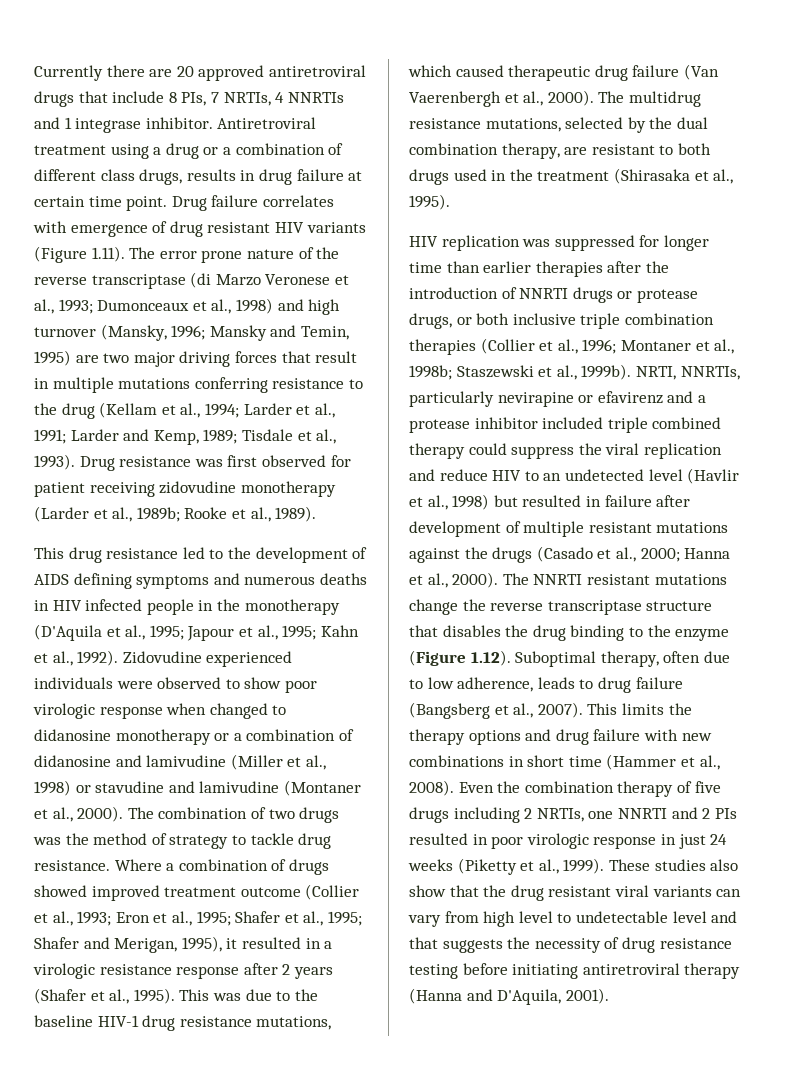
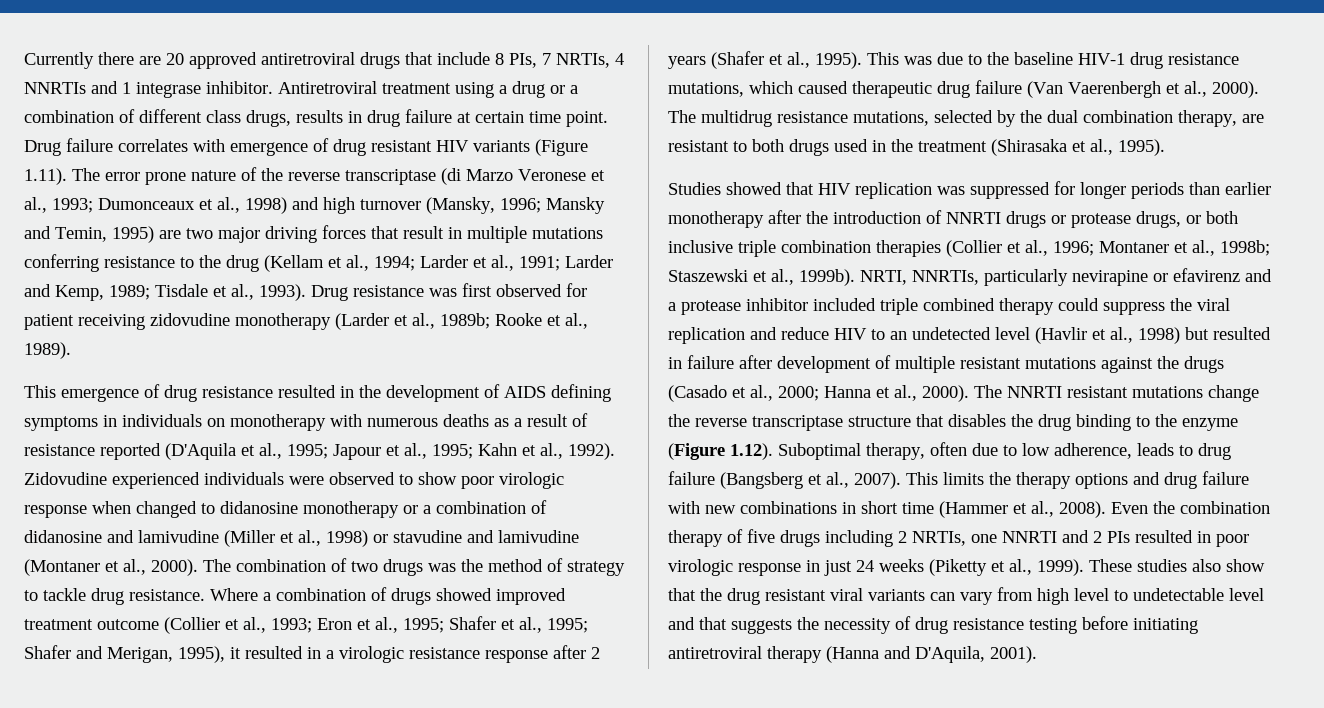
[68,547,224,563] drug resistance led to -> [61,384,354,402] emergence of drug resistance resulted in
[213,573,367,585] [34,599,340,615] and numerous deaths in HIV infected people in the monotherapy -> [103,413,588,431] [24,443,161,460] in individuals on monotherapy with numerous deaths as a result of resistance reported
(450, 202) none -> [668,182,814,195] Studies showed that
[409,262,442,273] time -> [1131,182,1184,199] periods
[535,261,603,277] therapies -> [668,211,764,228] monotherapy

